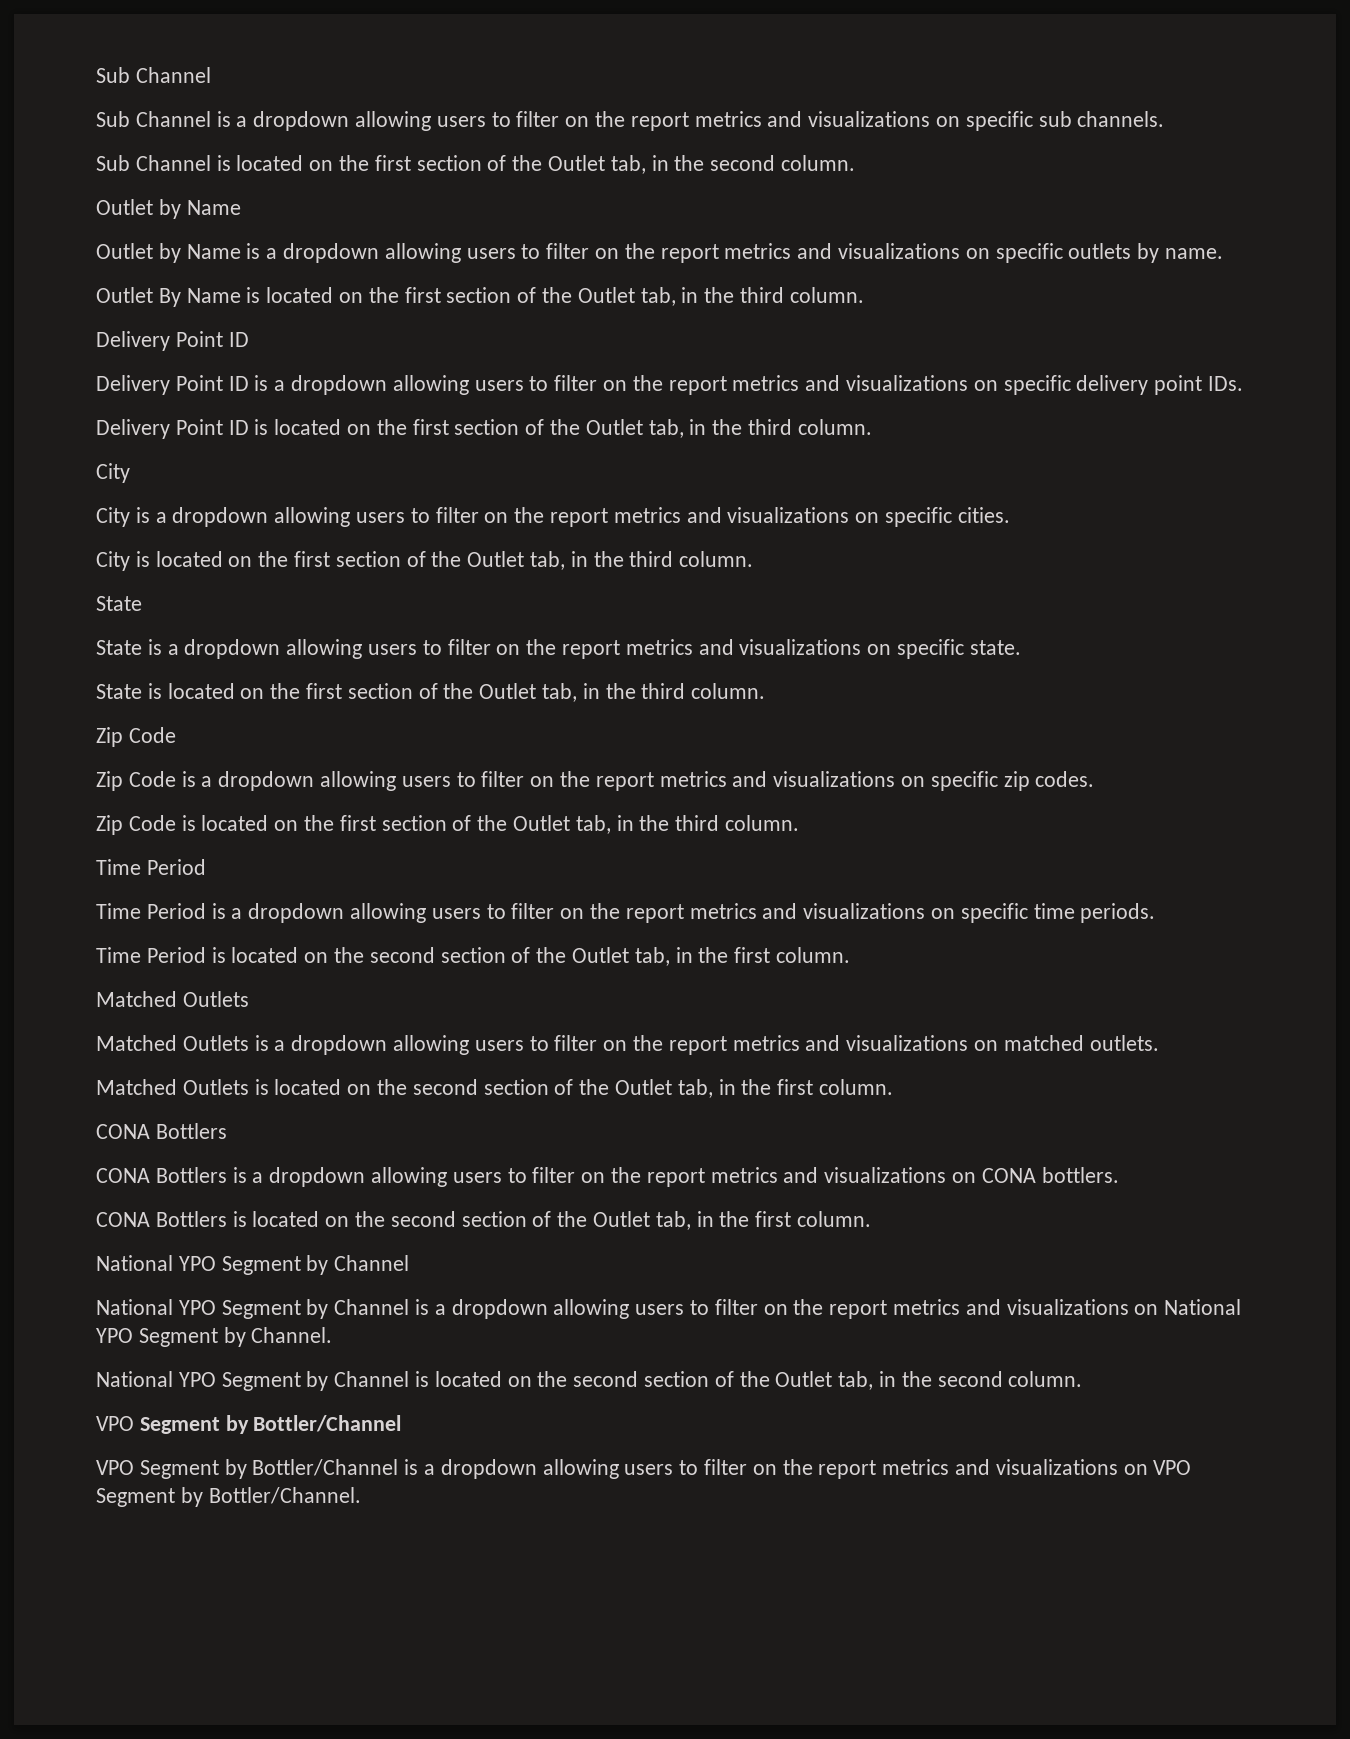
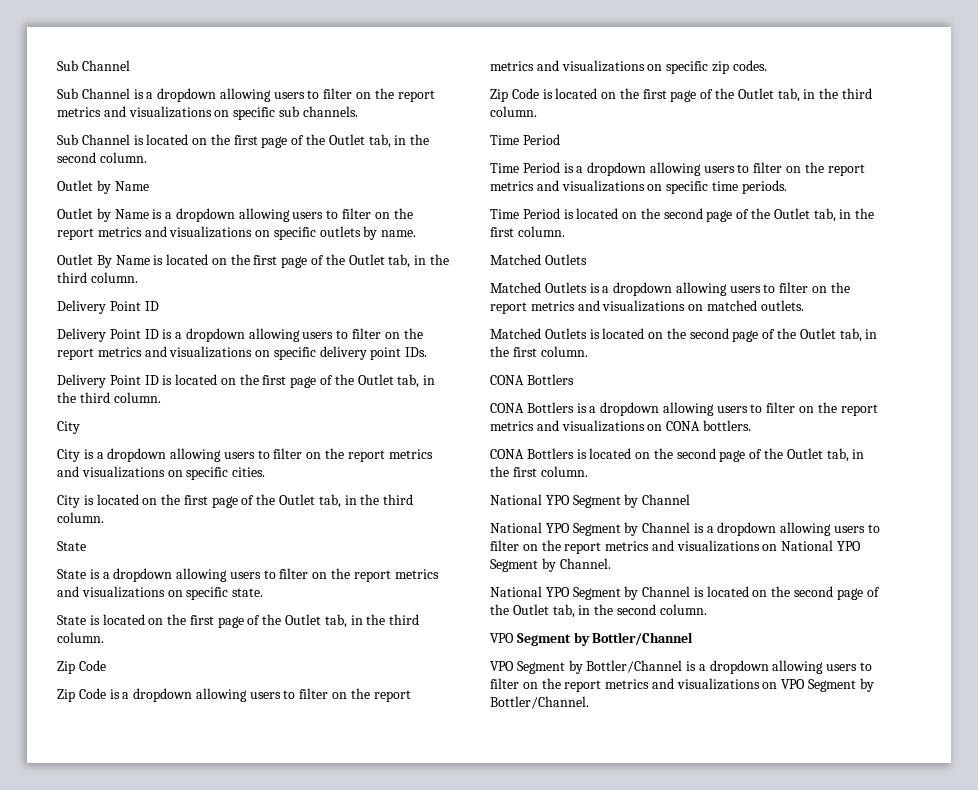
[416,155,482,171] section -> [261,136,288,148] page
[446,287,512,303] section -> [281,256,308,268] page
[454,419,520,435] section -> [290,376,317,388] page
[335,551,401,567] section -> [211,496,238,508] page
[347,683,413,699] section -> [217,616,244,628] page
[381,815,447,831] section -> [670,90,697,102] page
[440,947,506,963] section -> [706,210,733,222] page
[483,1079,549,1095] section -> [732,330,759,342] page
[461,1211,527,1227] section -> [719,450,746,462] page
[644,1371,710,1387] section -> [836,588,863,600] page

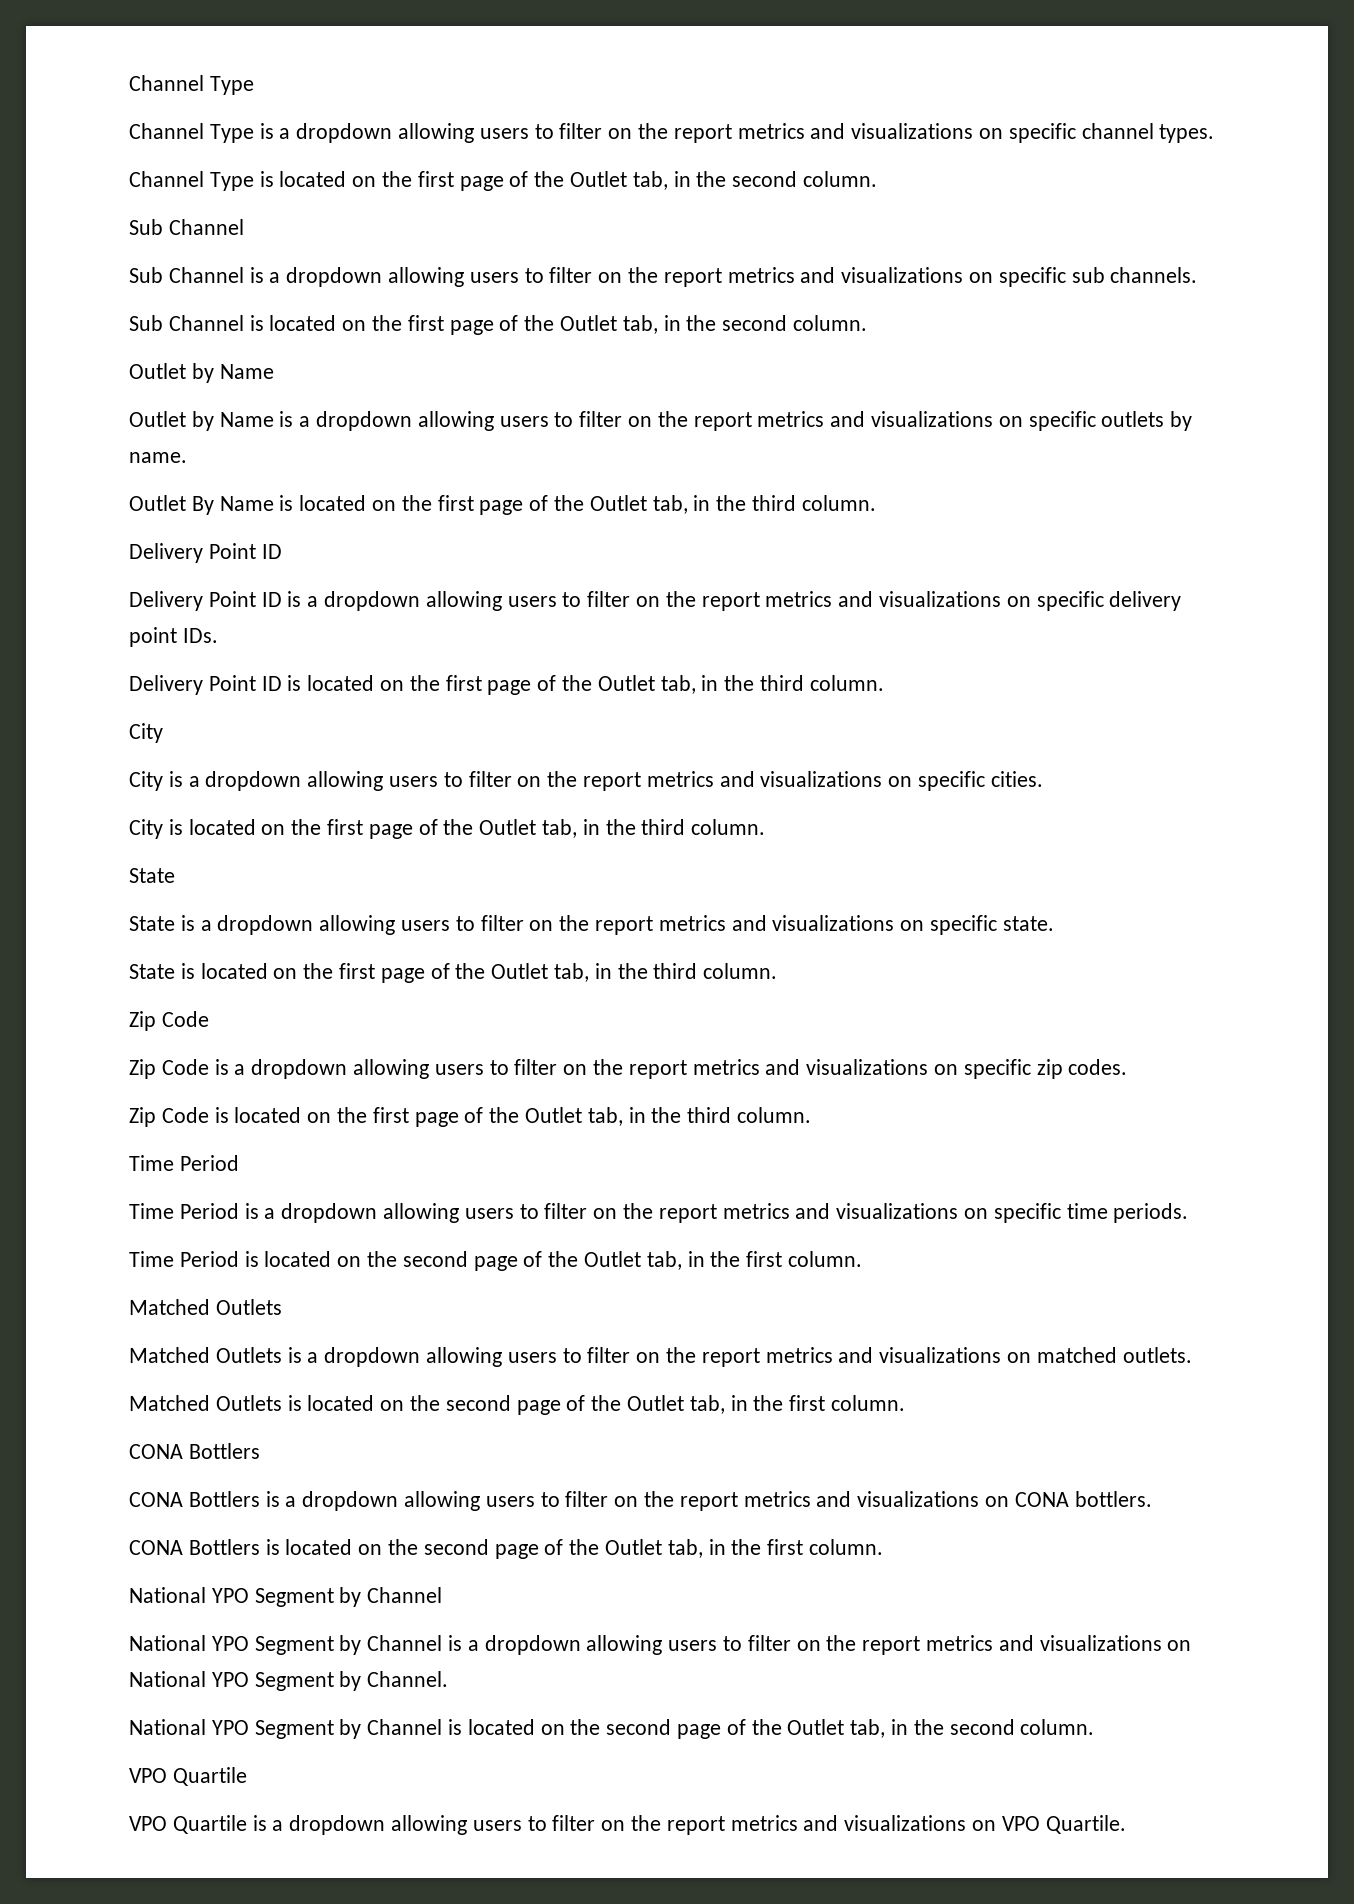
(57, 65) none -> [129,75,254,95] [129,123,1215,143] [129,171,878,191] Channel Type // Channel Type is a dropdown allowing users to filter on the report metrics and visualizations on specific channel types. // Channel Type is located on the first page of the Outlet tab, in the second column. //
[516,632,694,646] [490,660,683,674] Segment by Bottler/Channel // VPO Segment by Bottler/Channel -> [172,1767,247,1786] [129,1815,247,1834] Quartile // VPO Quartile
[808,678,874,692] [490,696,589,709] Segment by Bottler/Channel. -> [1045,1815,1126,1834] Quartile.

